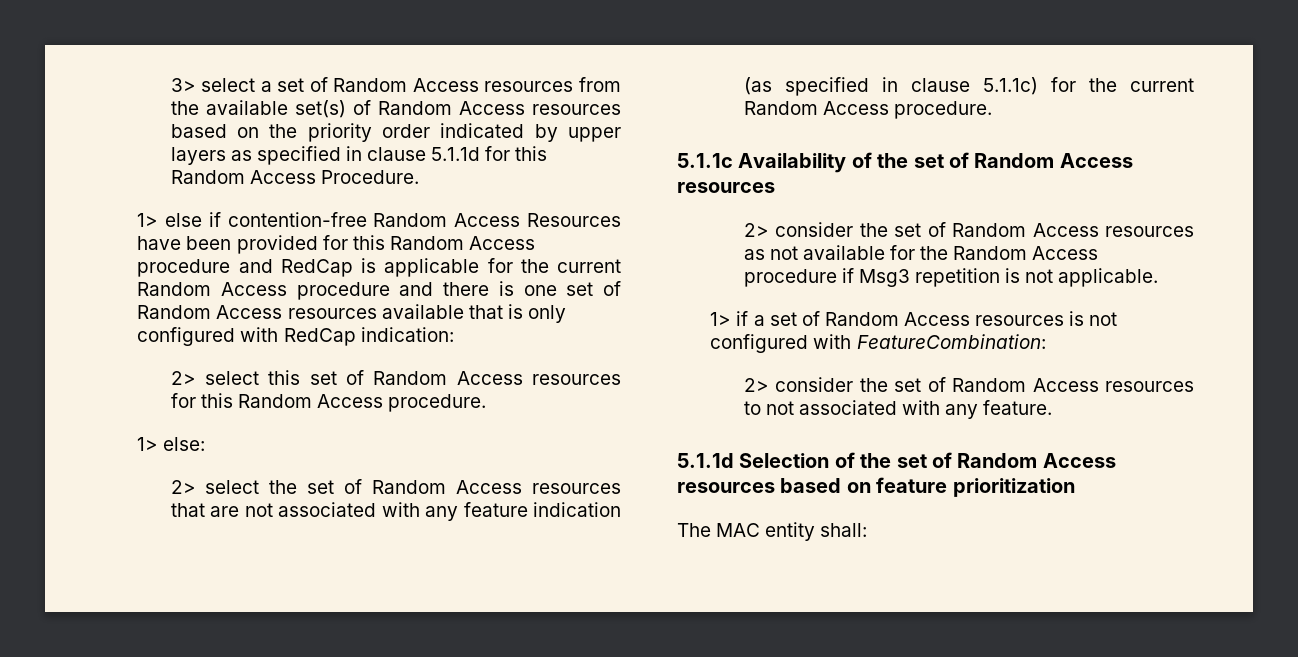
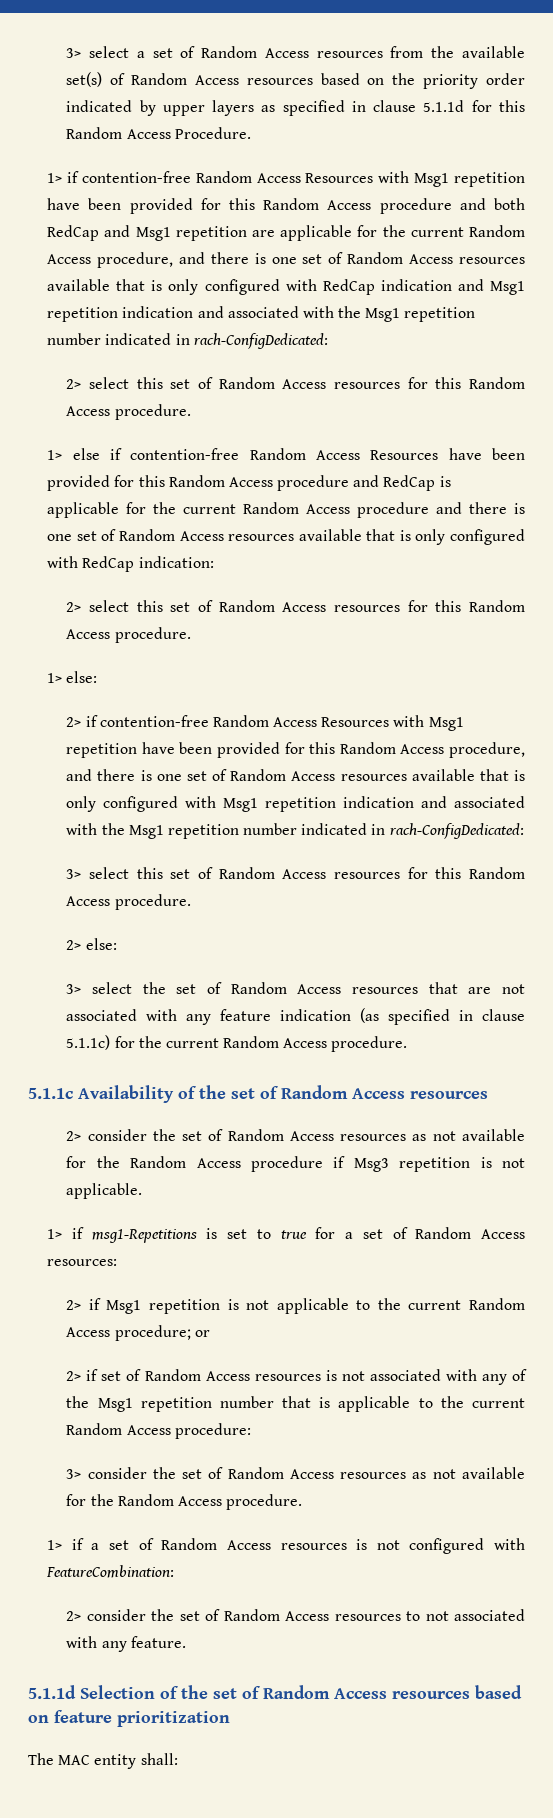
(419, 177) none -> [47,171,525,187] [47,198,525,214] [47,225,525,241] [47,252,525,268] [47,279,525,295] [47,306,476,322] [47,333,328,349] [66,377,525,389] [66,404,191,420] // 1> if contention-free Random Access Resources with Msg1 repetition have been provided for this Random Access procedure and both RedCap and Msg1 repetition are applicable for the current Random Access procedure, and there is one set of Random Access resources available that is only configured with RedCap indication and Msg1 repetition indication and associated with the Msg1 repetition number indicated in rach-ConfigDedicated: // 2> select this set of Random Access resources for this Random Access procedure.
(196, 487) none -> [85,715,464,731] [66,742,525,758] [66,769,525,781] [66,796,525,812] [66,823,524,839] [66,867,525,879] [66,894,191,910] [66,938,117,950] [66,984,82,994] if contention-free Random Access Resources with Msg1 repetition have been provided for this Random Access procedure, and there is one set of Random Access resources available that is only configured with Msg1 repetition indication and associated with the Msg1 repetition number indicated in rach-ConfigDedicated: // 3> select this set of Random Access resources for this Random Access procedure. // 2> else: // 3>
(1159, 277) none -> [47,1227,525,1243] [47,1259,118,1266] [66,1298,525,1314] [66,1325,210,1341] [66,1369,527,1385] [66,1396,525,1412] [66,1423,251,1439] [66,1467,525,1479] [66,1494,303,1510] // 1> if msg1-Repetitions is set to true for a set of Random Access resources: // 2> if Msg1 repetition is not applicable to the current Random Access procedure; or // 2> if set of Random Access resources is not associated with any of the Msg1 repetition number that is applicable to the current Random Access procedure: // 3> consider the set of Random Access resources as not available for the Random Access procedure.

